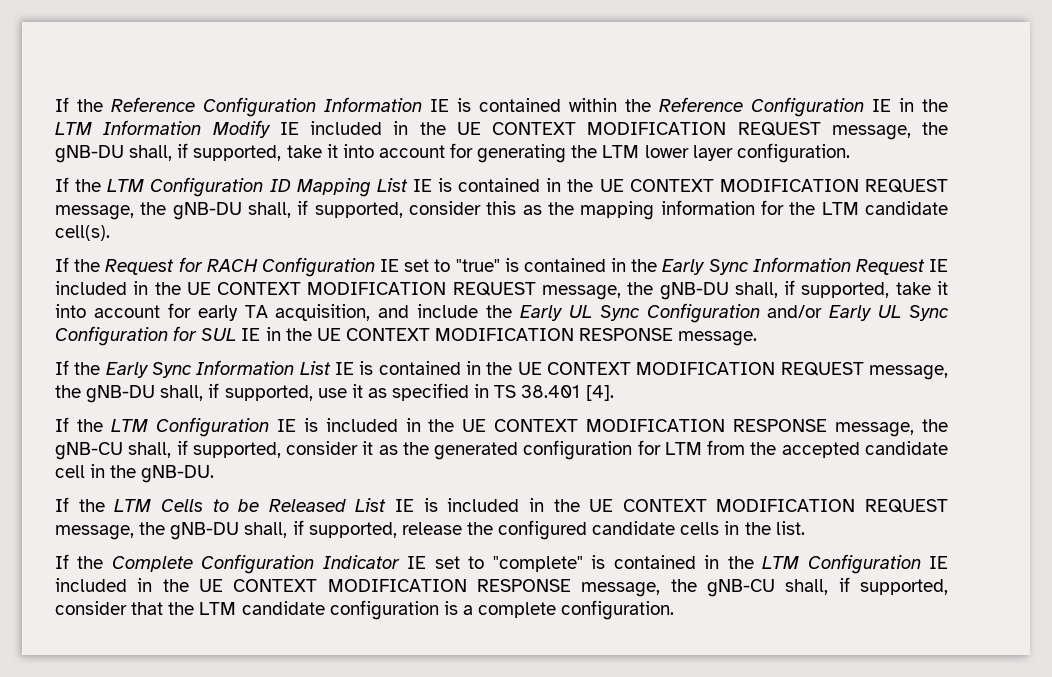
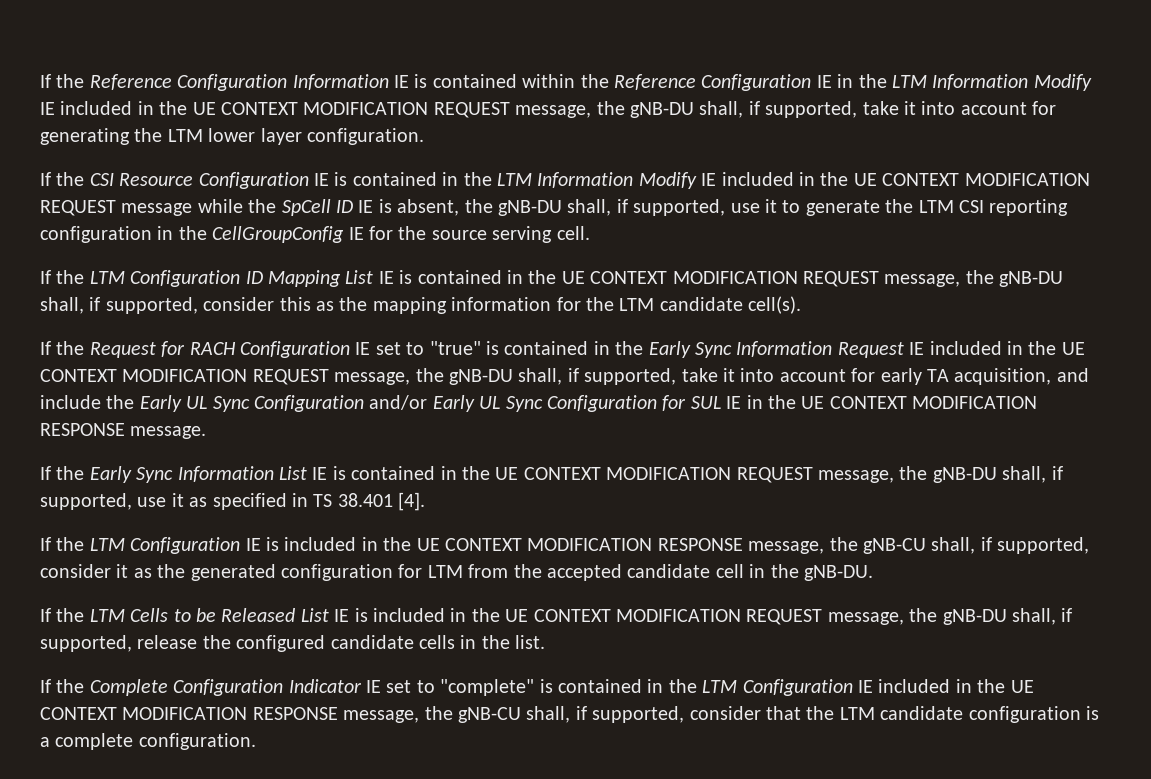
(850, 153) none -> [40,172,1090,189] [40,199,1069,216] [40,226,590,243] // If the CSI Resource Configuration IE is contained in the LTM Information Modify IE included in the UE CONTEXT MODIFICATION REQUEST message while the SpCell ID IE is absent, the gNB-DU shall, if supported, use it to generate the LTM CSI reporting configuration in the CellGroupConfig IE for the source serving cell.

